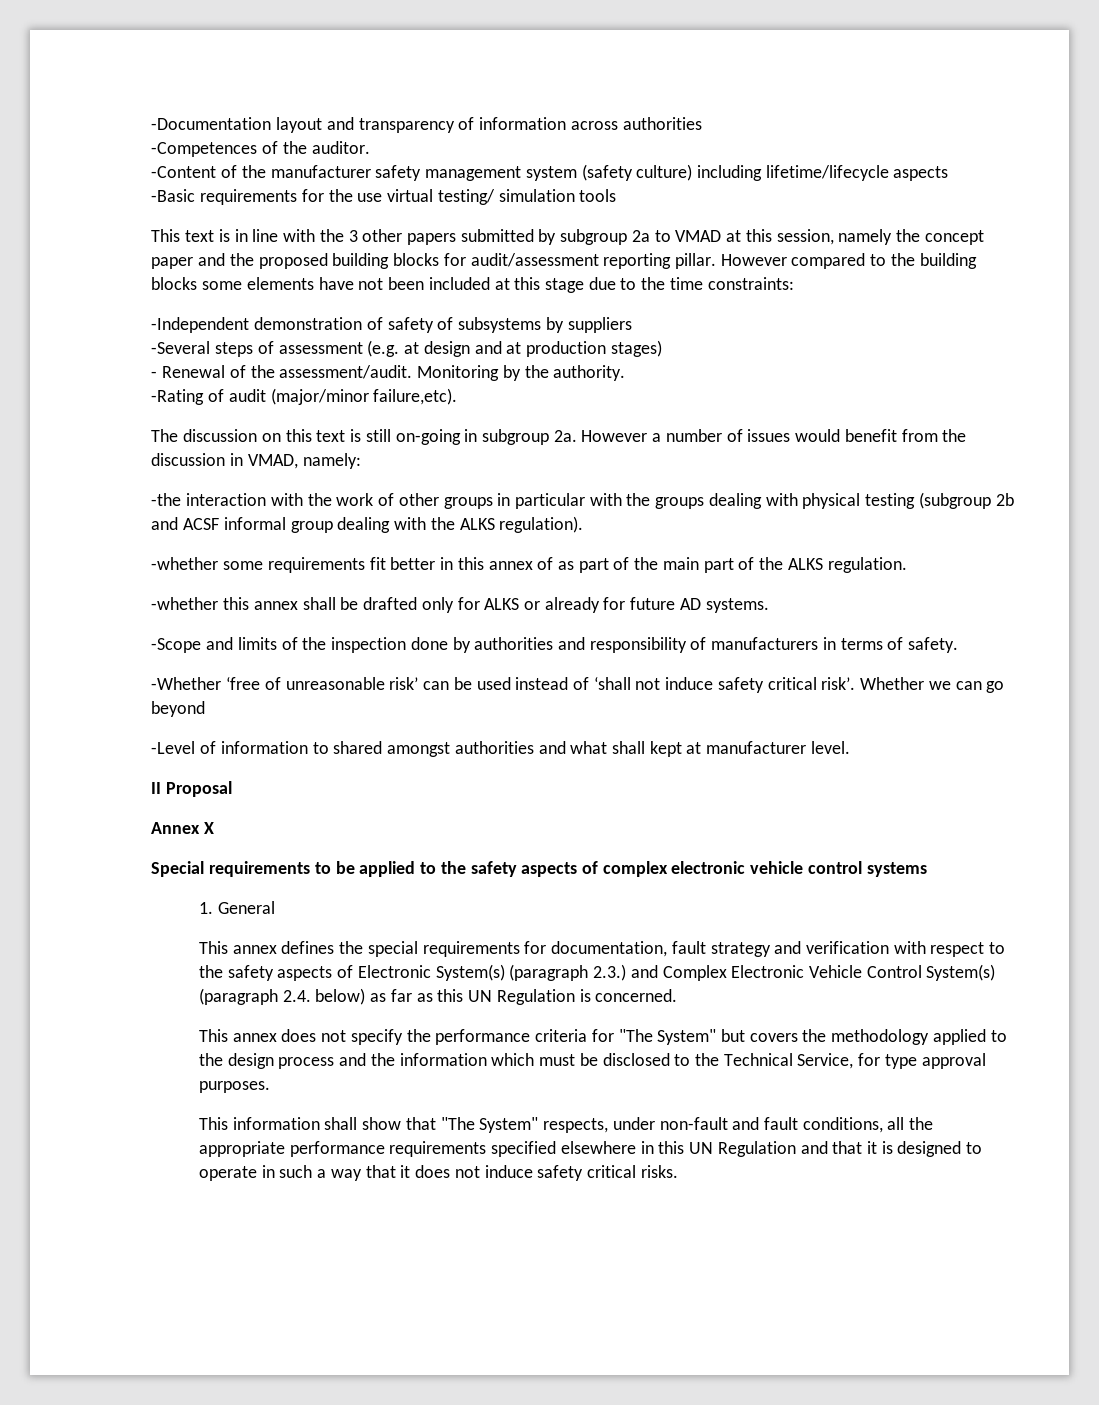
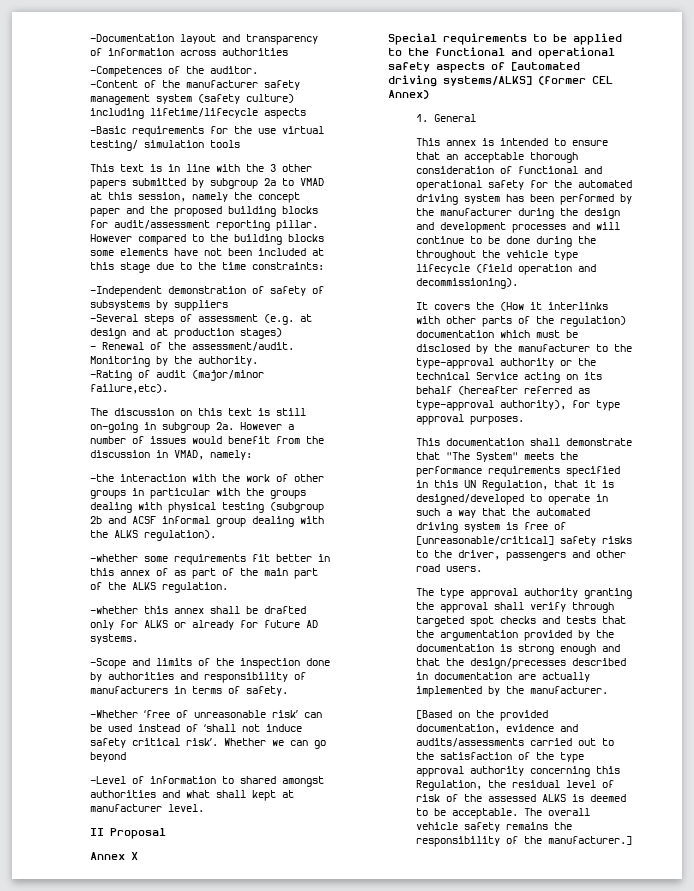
[470,861,927,877] [198,901,275,914] [198,941,1006,957] [198,964,996,981] [198,988,678,1005] [198,1029,1007,1045] [198,1053,854,1069] safety aspects of complex electronic vehicle control systems // 1. General // This annex defines the special requirements for documentation, fault strategy and verification with respect to the safety aspects of Electronic System(s) (paragraph 2.3.) and Complex Electronic Vehicle Control System(s) (paragraph 2.4. below) as far as this UN Regulation is concerned. // This annex does not specify the performance criteria for "The System" but covers the methodology applied to the design process and the information which must be disclosed to the Technical Service, -> [434,47,615,59] [387,62,580,73] [387,75,613,87] [387,90,429,99] [415,114,476,122] [415,138,608,146] [415,152,578,163] [415,166,602,174] [415,180,632,191] [415,194,632,205] [415,208,620,219] [415,222,620,233] [415,236,596,247] [415,250,578,261] [415,264,596,275] [415,278,518,289] [415,302,608,311] [415,316,626,327] [415,330,578,338] [415,344,632,354] [415,358,596,369] [415,372,602,383] [415,386,590,395] [415,400,566,411] functional and operational safety aspects of [automated driving systems/ALKS] (former CEL Annex) // 1. General // This annex is intended to ensure that an acceptable thorough consideration of functional and operational safety for the automated driving system has been performed by the manufacturer during the design and development processes and will continue to be done during the throughout the vehicle type lifecycle (field operation and decommissioning). // It covers the (How it interlinks with other parts of the regulation) documentation which must be disclosed by the manufacturer to the type-approval authority or the technical Service acting on its behalf (hereafter referred as type-approval authority),
[232,1117,934,1133] [198,1141,285,1157] information shall show that "The System" respects, under non-fault and fault conditions, all the appropriate -> [445,438,632,446] [415,452,578,462] documentation shall demonstrate that "The System" meets the
[560,1141,636,1154] elsewhere -> (620, 471) none
[717,1141,828,1157] Regulation and -> [481,480,548,491] Regulation,
[897,1141,962,1157] designed -> [415,494,524,505] designed/developed
[400,1165,678,1181] it does not induce safety critical risks. -> [511,508,590,516] [415,522,566,533] [415,536,632,546] [415,550,626,561] [415,564,482,572] [415,588,632,599] [415,602,614,613] [415,616,626,627] [415,630,614,641] [415,644,620,655] [415,658,626,669] [415,672,590,682] [415,686,608,697] [415,710,548,721] [415,724,578,734] [415,738,614,747] [415,752,584,763] [415,766,620,777] [415,780,614,791] [415,794,626,802] [415,808,590,819] [415,822,572,832] [415,836,632,847] the automated driving system is free of [unreasonable/critical] safety risks to the driver, passengers and other road users. // The type approval authority granting the approval shall verify through targeted spot checks and tests that the argumentation provided by the documentation is strong enough and that the design/precesses described in documentation are actually implemented by the manufacturer. // [Based on the provided documentation, evidence and audits/assessments carried out to the satisfaction of the type approval authority concerning this Regulation, the residual level of risk of the assessed ALKS is deemed to be acceptable. The overall vehicle safety remains the responsibility of the manufacturer.]

